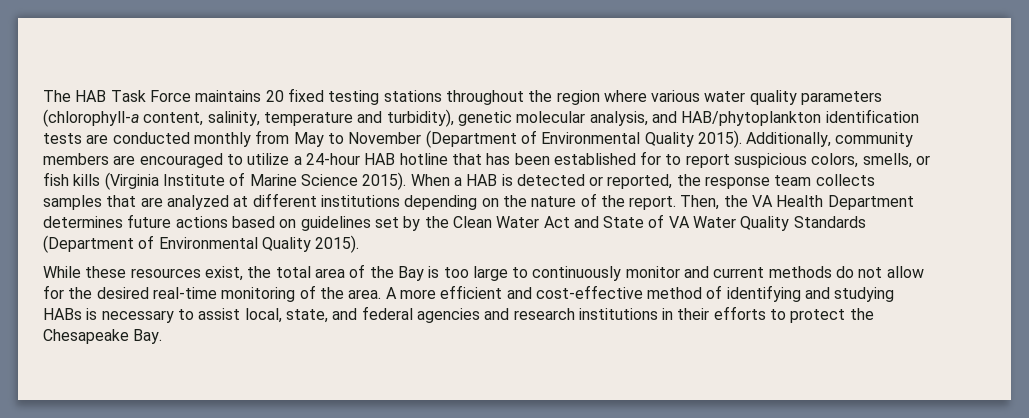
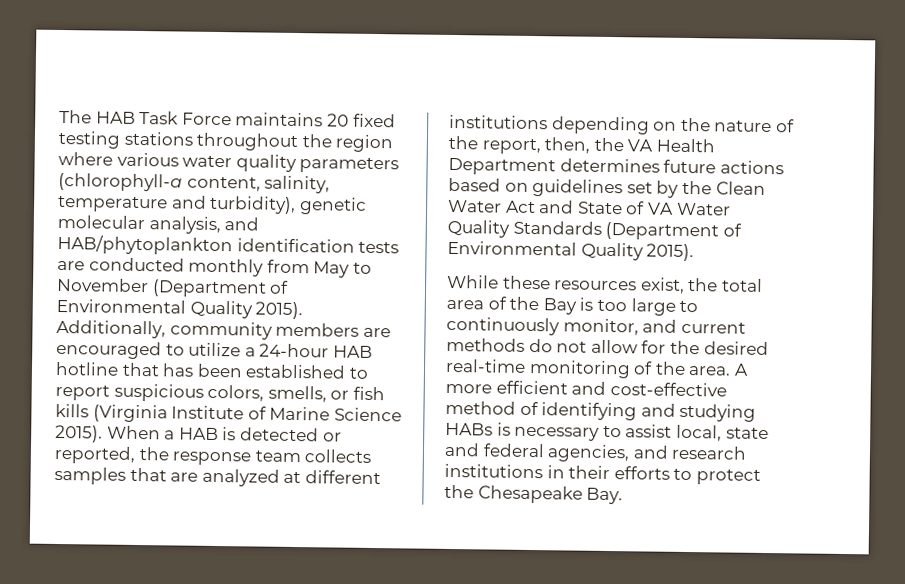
[640,151,662,165] for -> (347, 371) none
[629,195,720,210] report. Then, -> [481,137,591,155] report, then,
[625,266,680,278] monitor -> [562,318,639,336] monitor,
[285,309,328,323] state, -> [725,427,769,440] state
[416,308,480,323] agencies -> [547,444,631,463] agencies,

